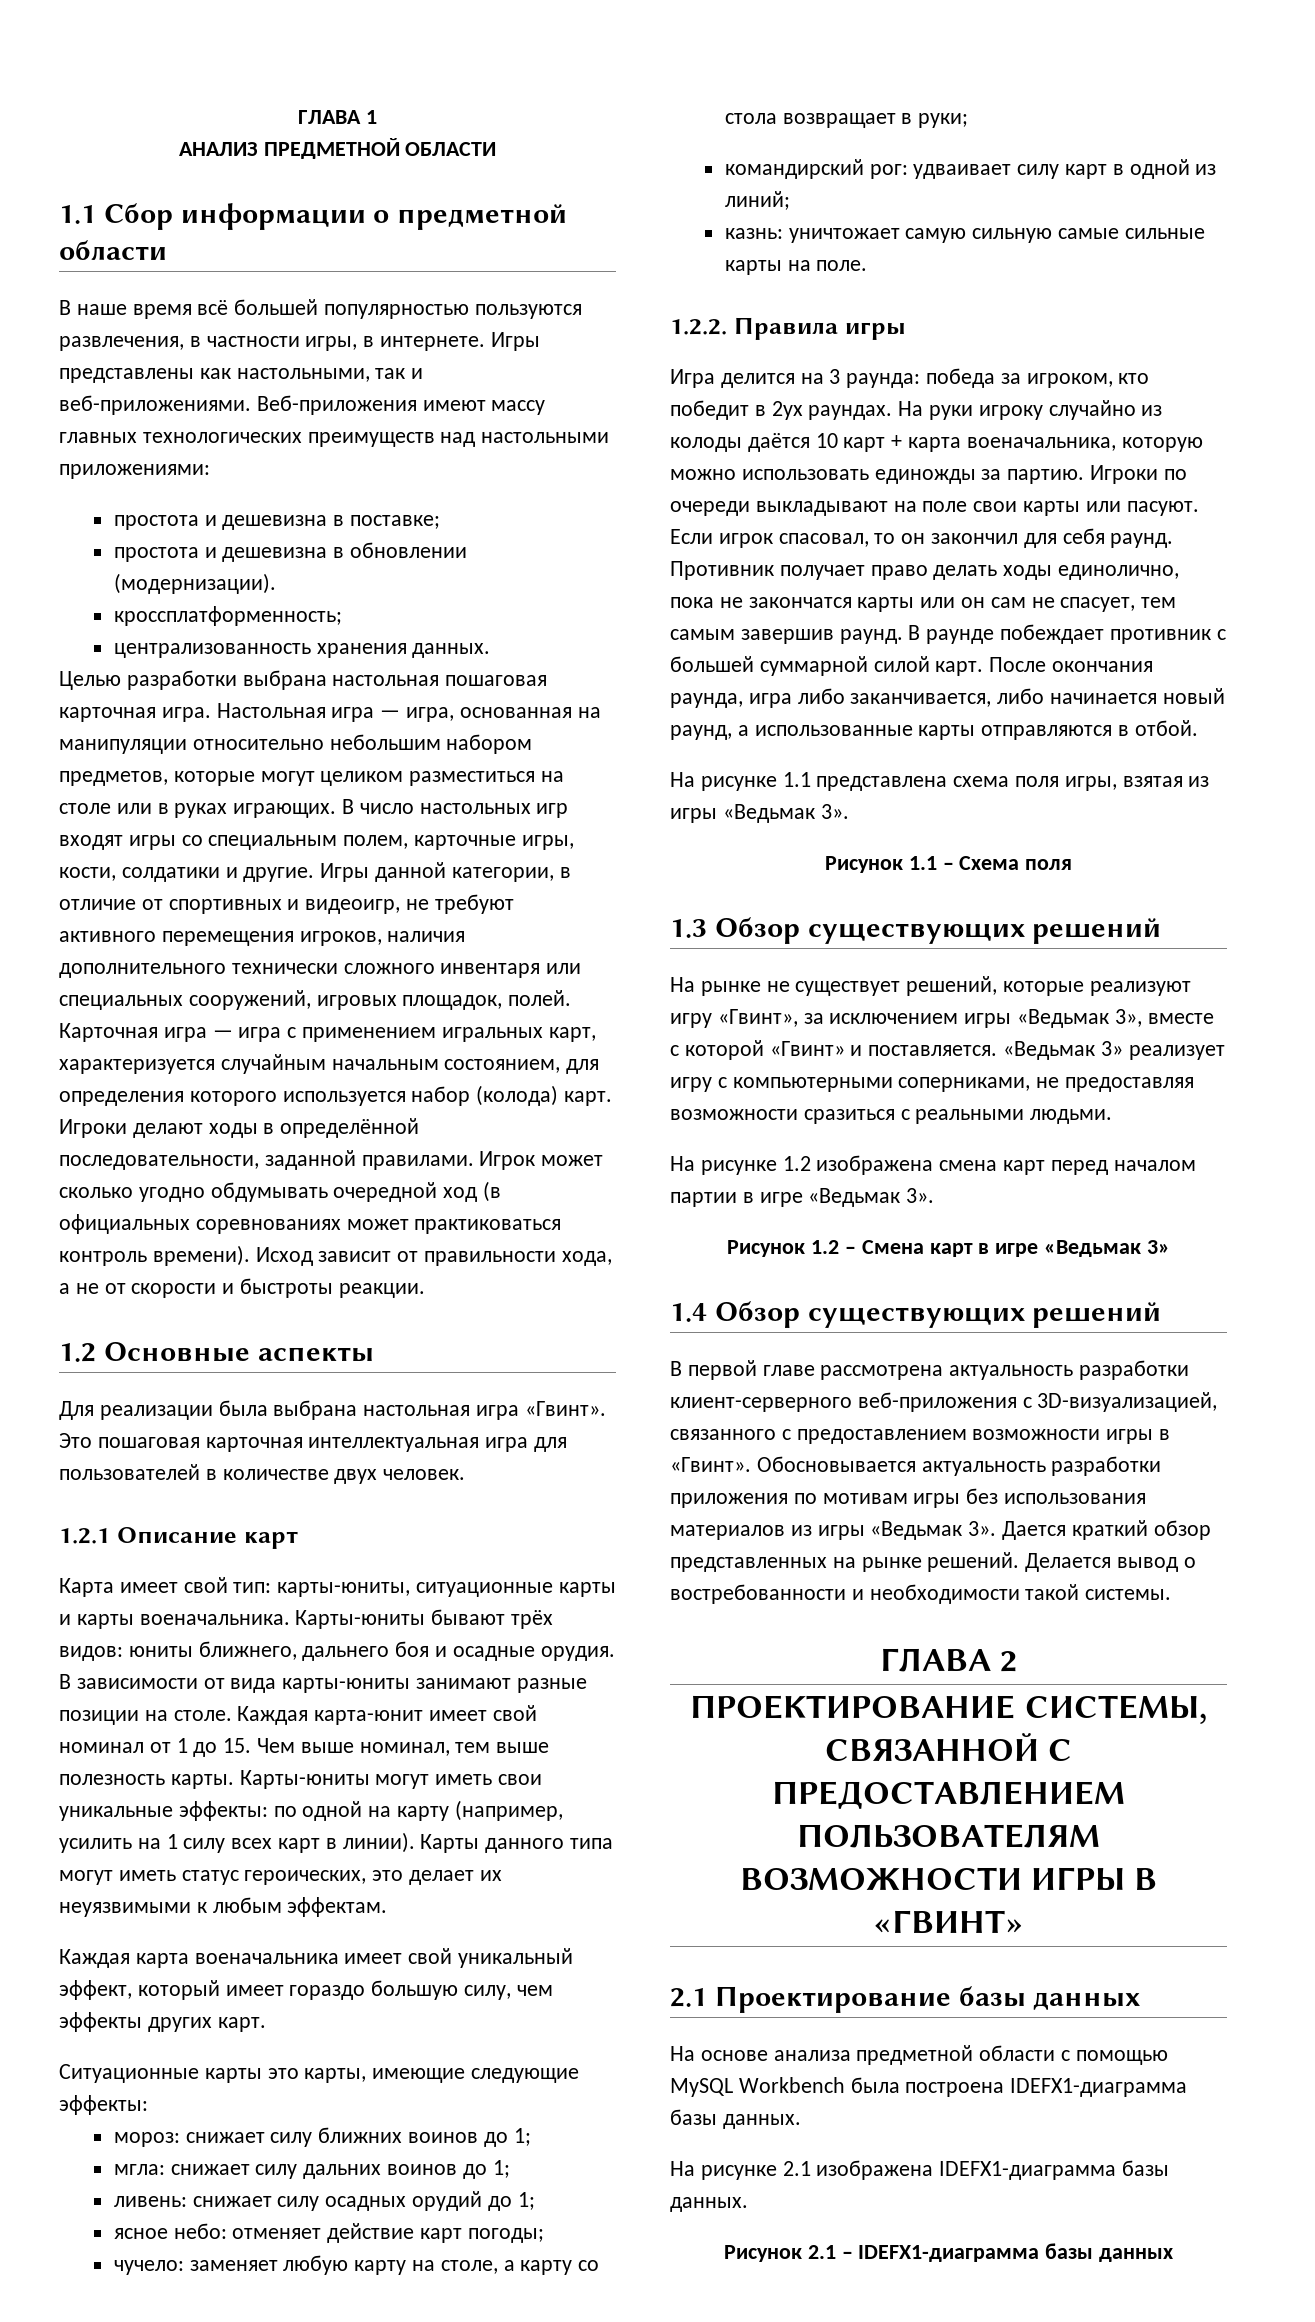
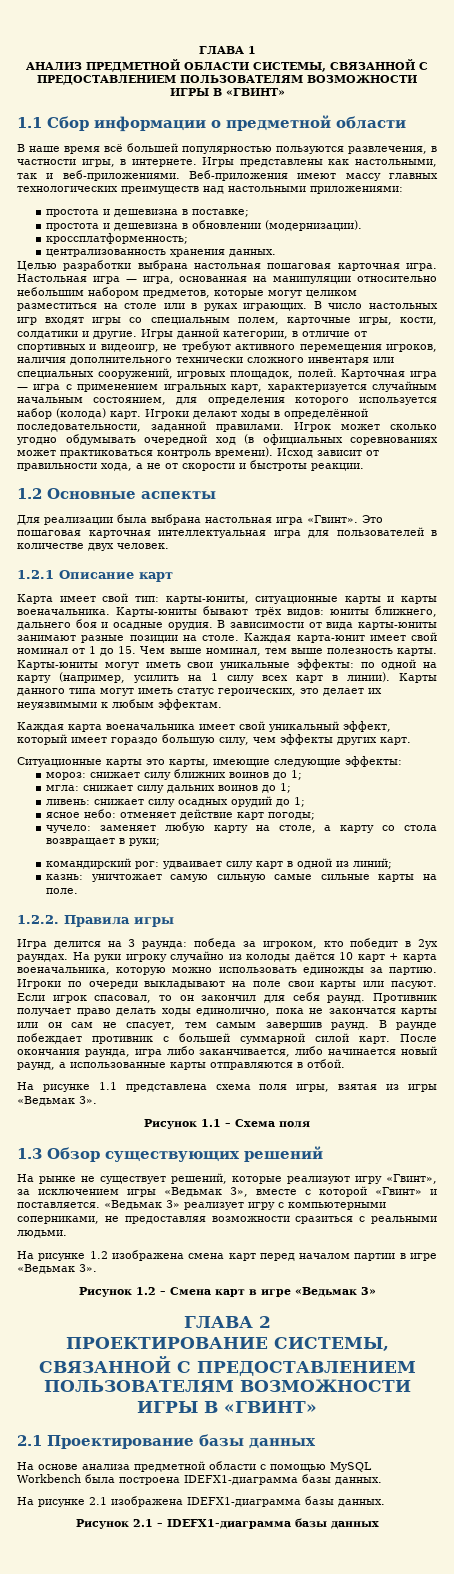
(497, 149) none -> [253,59,428,72] [37,74,417,85] [169,88,285,96] СИСТЕМЫ, СВЯЗАННОЙ С ПРЕДОСТАВЛЕНИЕМ ПОЛЬЗОВАТЕЛЯМ ВОЗМОЖНОСТИ ИГРЫ В «ГВИНТ»
[670,1301,1162,1328] [670,1360,1190,1380] [670,1392,1218,1412] [670,1429,1171,1444] [670,1456,1162,1476] [670,1488,1147,1508] [670,1520,1211,1540] [670,1552,1196,1572] [670,1584,1172,1604] // 1.4 Обзор существующих решений // В первой главе рассмотрена актуальность разработки клиент-серверного веб-приложения c 3D-визуализацией, связанного с предоставлением возможности игры в «Гвинт». Обосновывается актуальность разработки приложения по мотивам игры без использования материалов из игры «Ведьмак 3». Дается краткий обзор представленных на рынке решений. Делается вывод о востребованности и необходимости такой системы. -> (376, 1291) none

